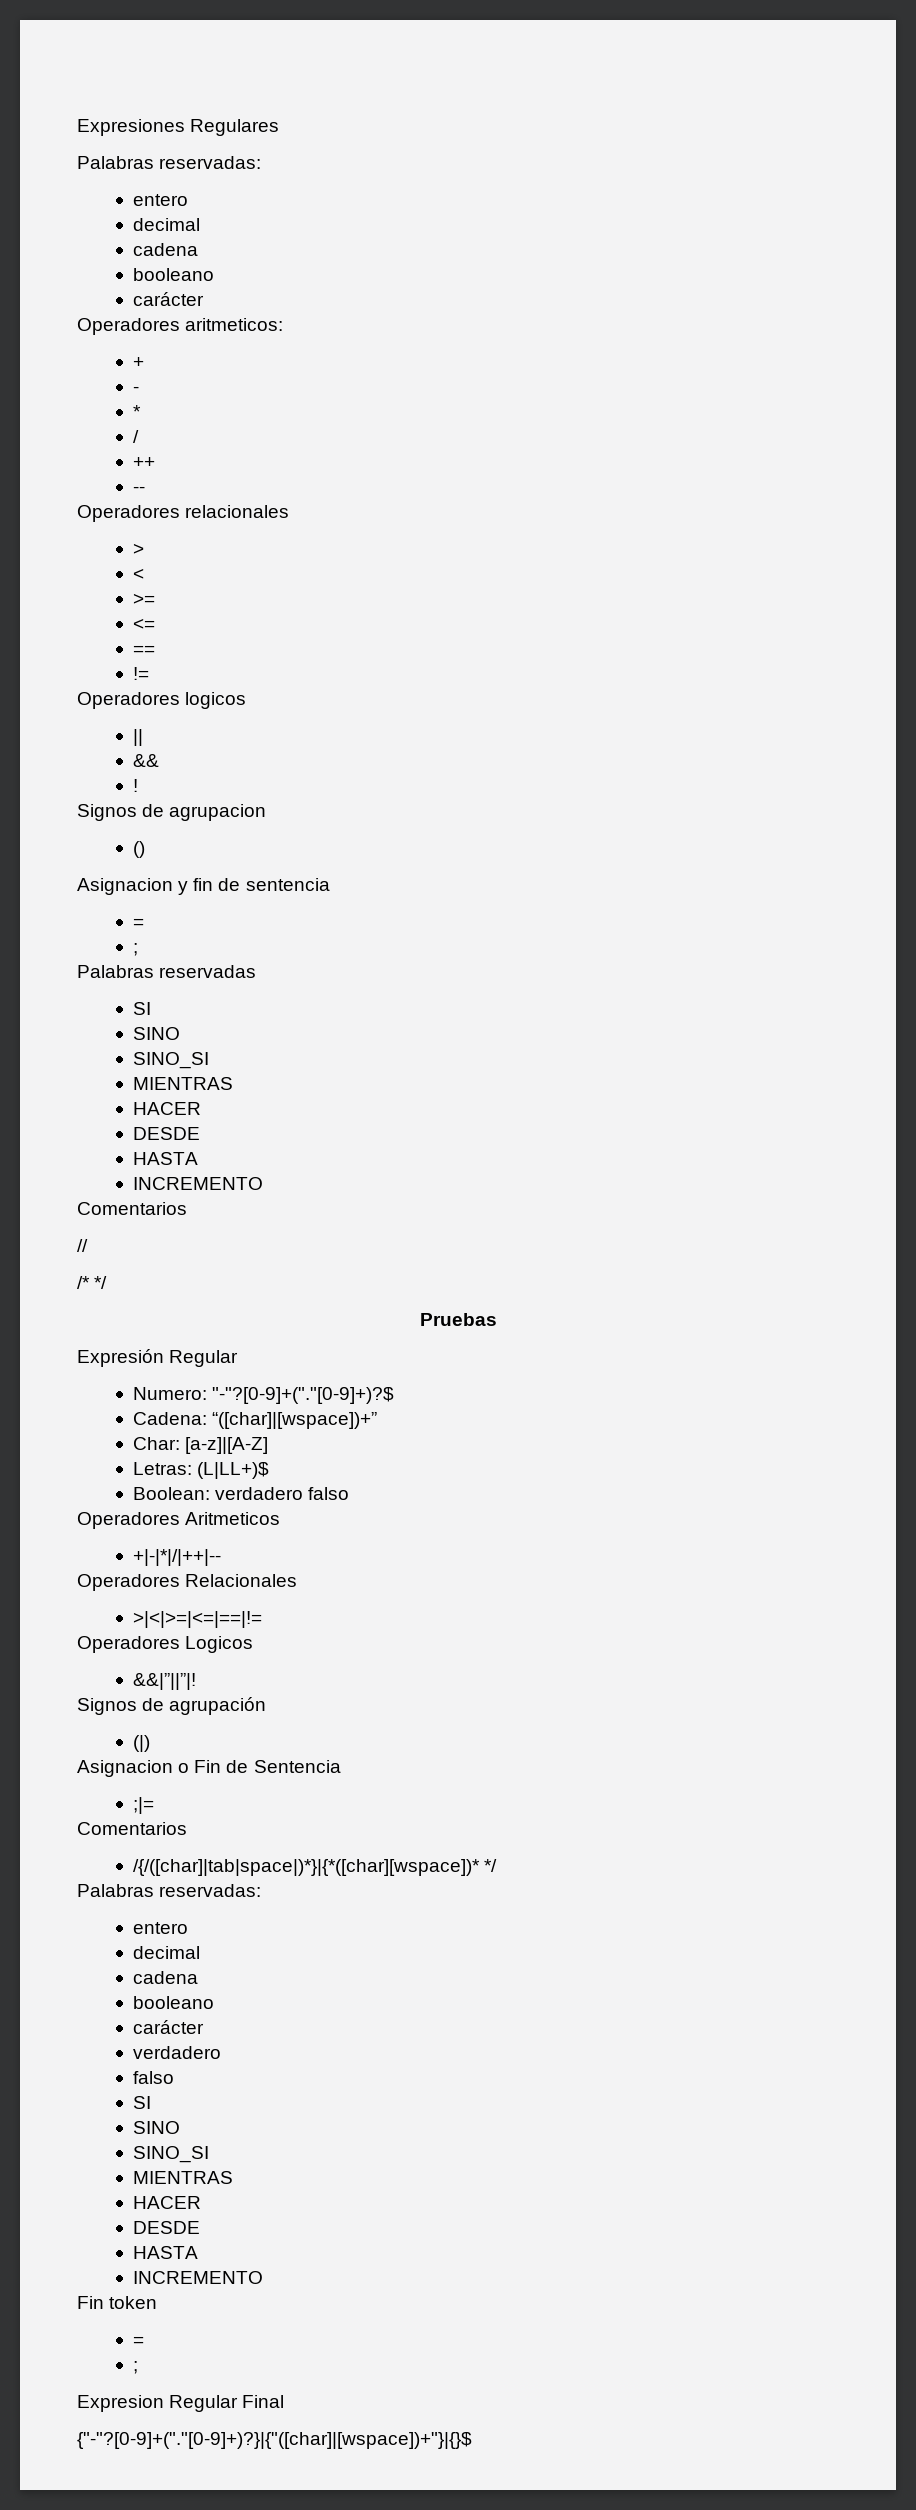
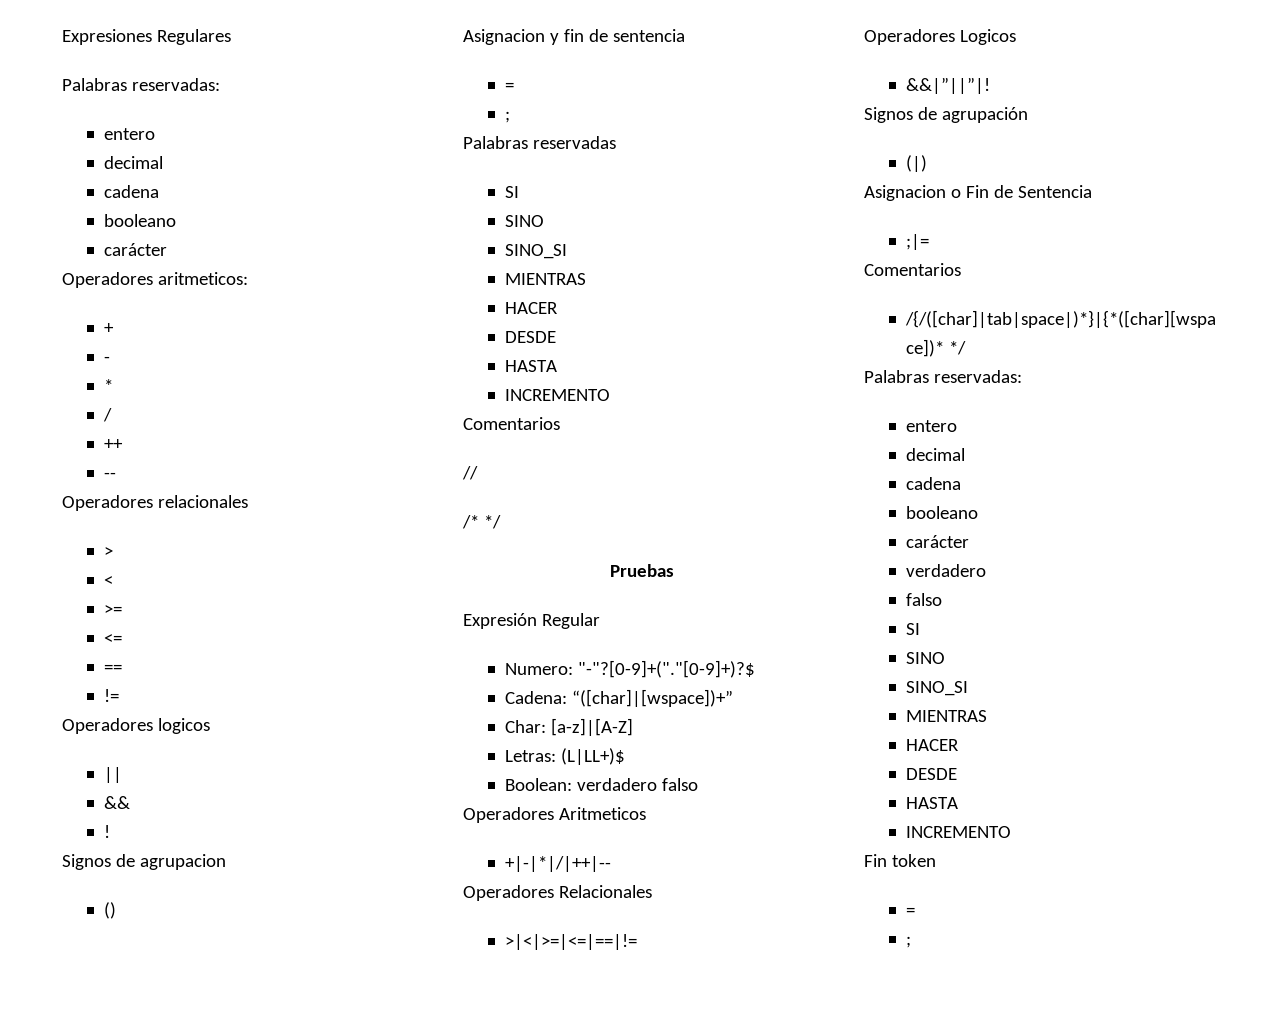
[77,2395,285,2412] [77,2432,472,2449] // Expresion Regular Final // {"-"?[0-9]+("."[0-9]+)?}|{"([char]|[wspace])+"}|{}$ -> (911, 942) none

